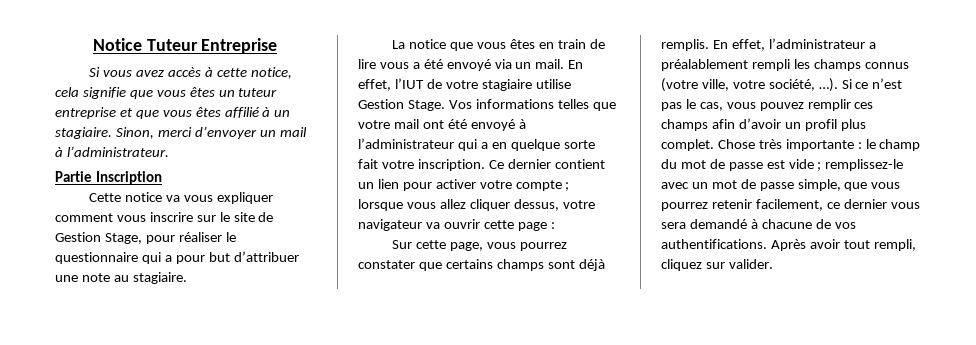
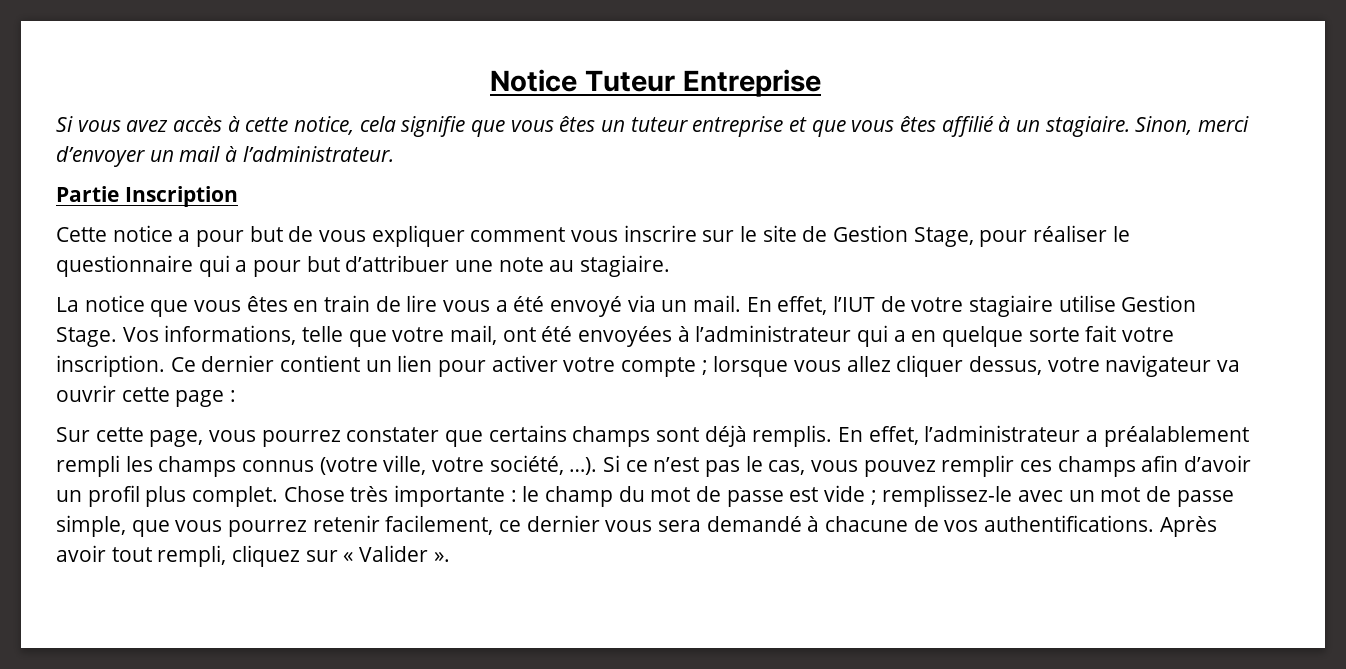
[166,195,181,202] va -> [178,226,314,247] a pour but de
[475,99,589,109] informations telles -> [164,325,344,345] informations, telle
[393,119,419,129] mail -> [450,325,498,345] mail,
[470,119,515,131] envoyé -> [578,326,673,347] envoyées
[728,259,773,269] valider. -> [343,545,450,562] « Valider ».

